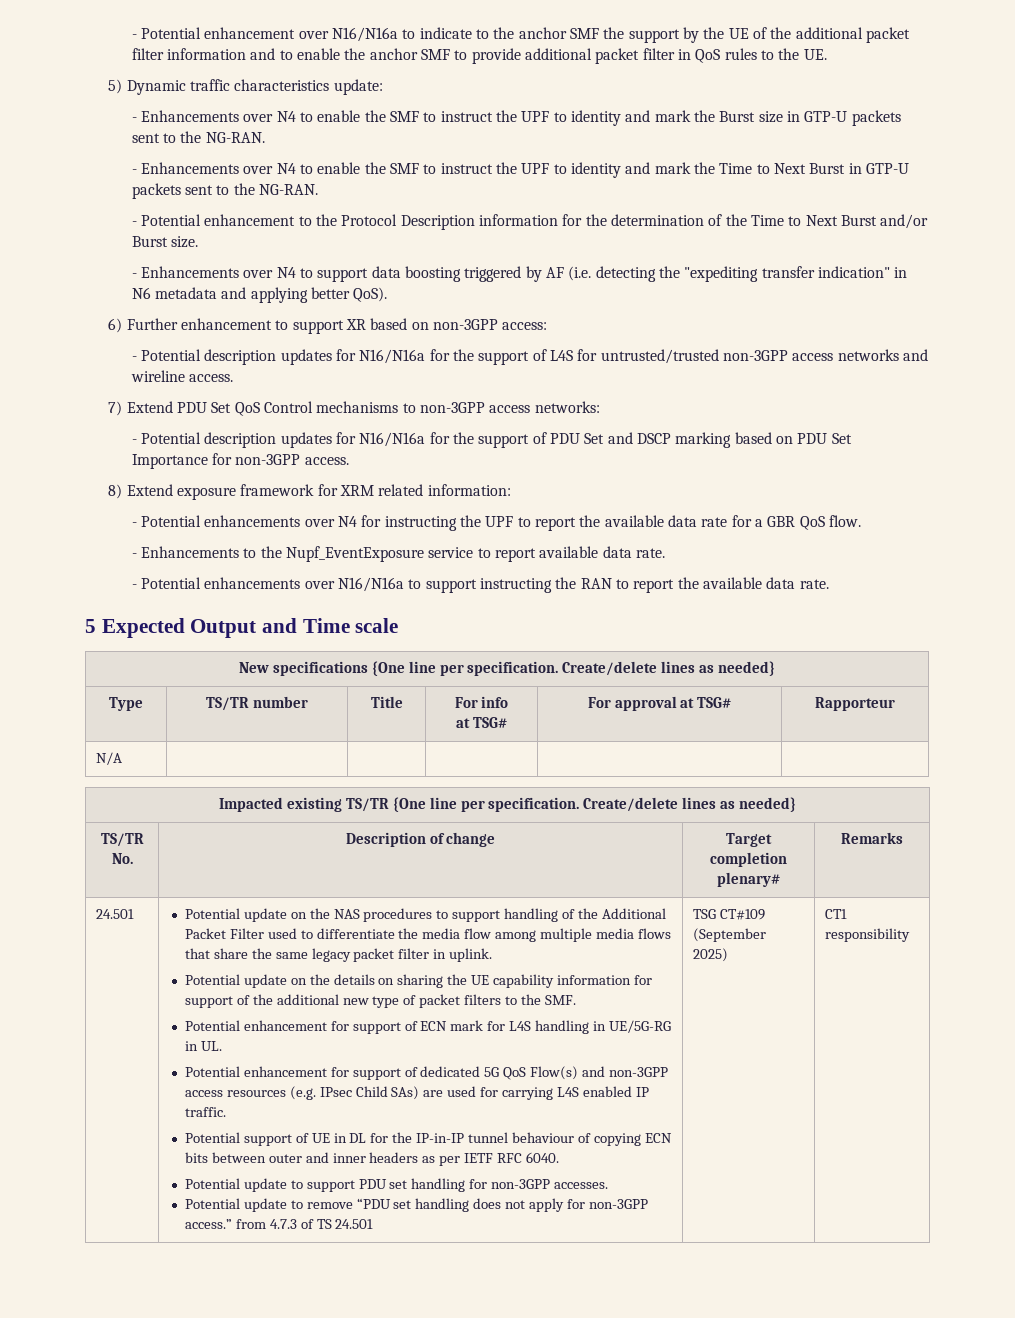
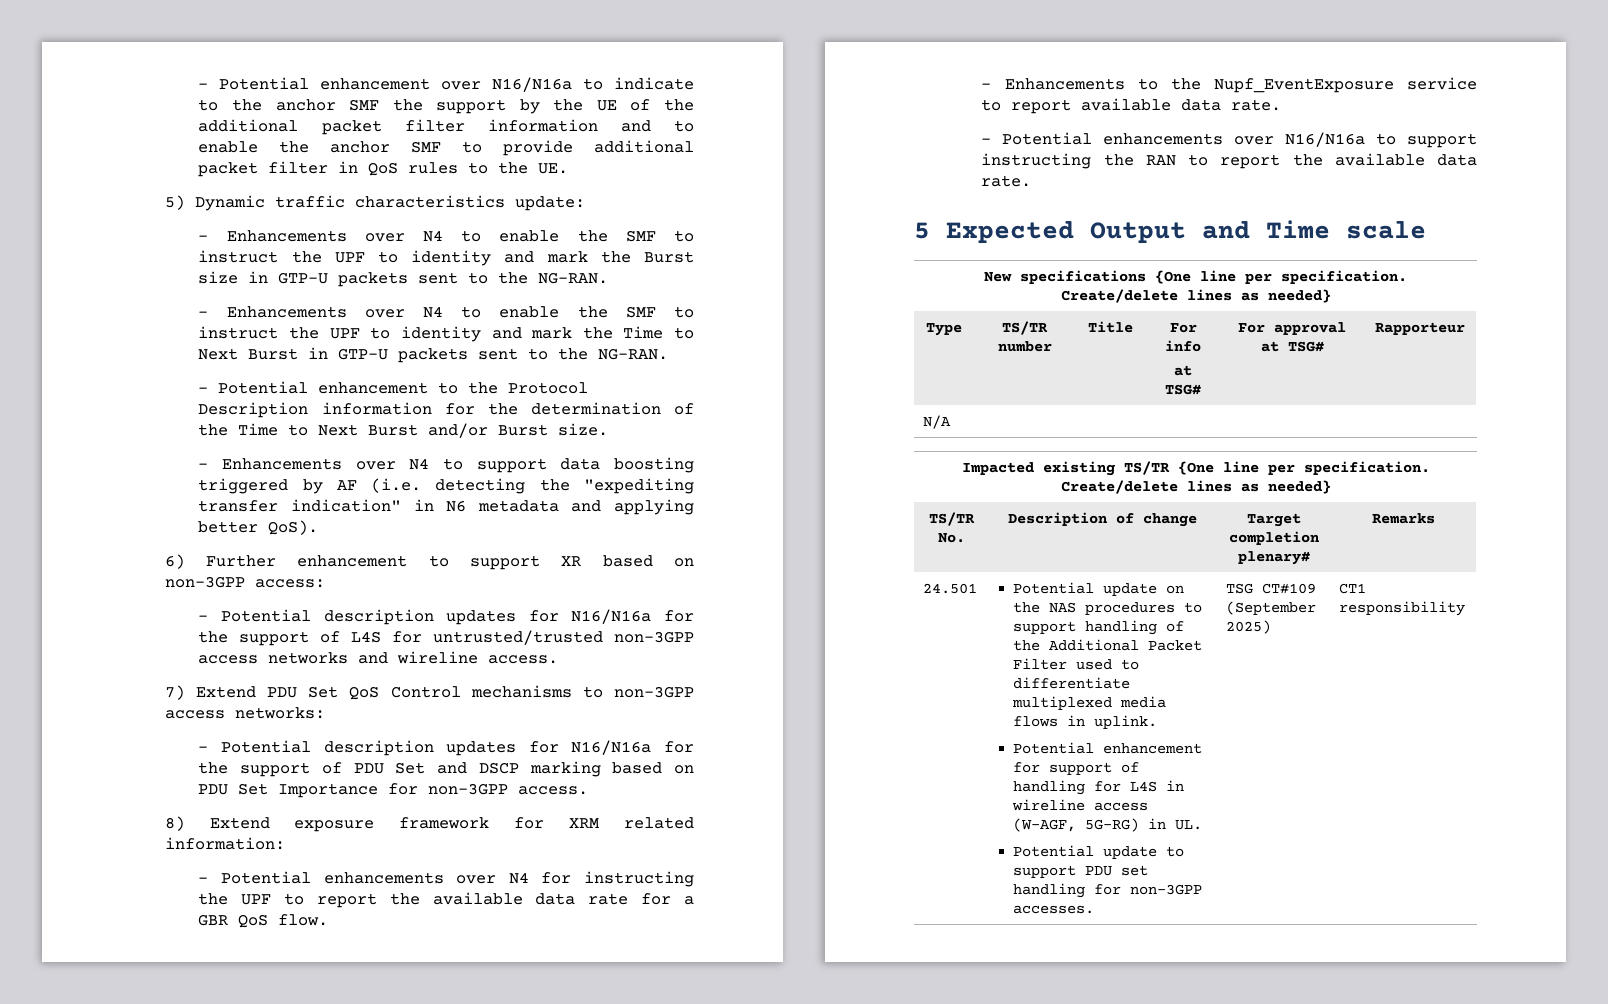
[398,928,671,942] [184,948,493,962] [184,974,652,988] [184,994,576,1008] [184,1020,671,1034] [184,1041,222,1051] [184,1066,669,1080] [184,1086,649,1100] [184,1107,226,1117] [184,1132,672,1146] [184,1152,560,1166] the media flow among multiple media flows that share the same legacy packet filter in uplink. // Potential update on the details on sharing the UE capability information for support of the additional new type of packet filters to the SMF. // Potential enhancement for support of ECN mark for L4S handling in UE/5G-RG in UL. // Potential enhancement for support of dedicated 5G QoS Flow(s) and non-3GPP access resources (e.g. IPsec Child SAs) are used for carrying L4S enabled IP traffic. // Potential support of UE in DL for the IP-in-IP tunnel behaviour of copying ECN bits between outer and inner headers as per IETF RFC 6040. -> [1012,696,1167,710] [1013,715,1158,729] [1013,742,1203,754] [1013,762,1140,775] [1013,780,1185,795] [1012,799,1149,811] [1013,818,1203,832] multiplexed media flows in uplink. // Potential enhancement for support of handling for L4S in wireline access (W-AGF, 5G-RG) in UL.
[184,1198,648,1212] [184,1219,374,1229] // Potential update to remove “PDU set handling does not apply for non-3GPP access.” from 4.7.3 of TS 24.501 -> (1095, 909) none

